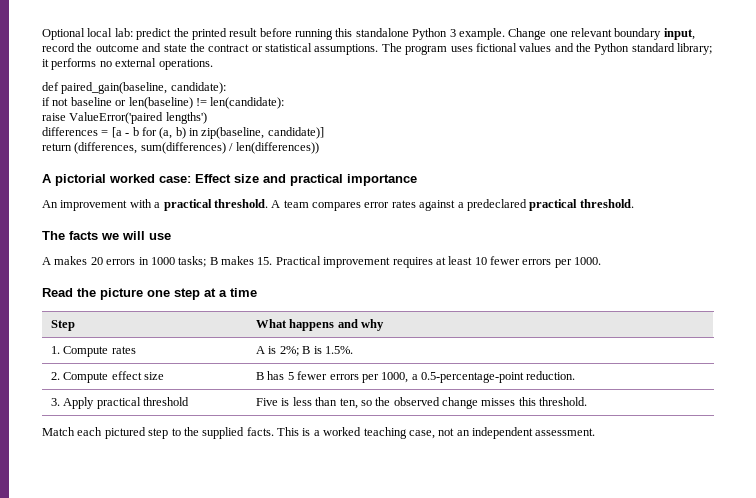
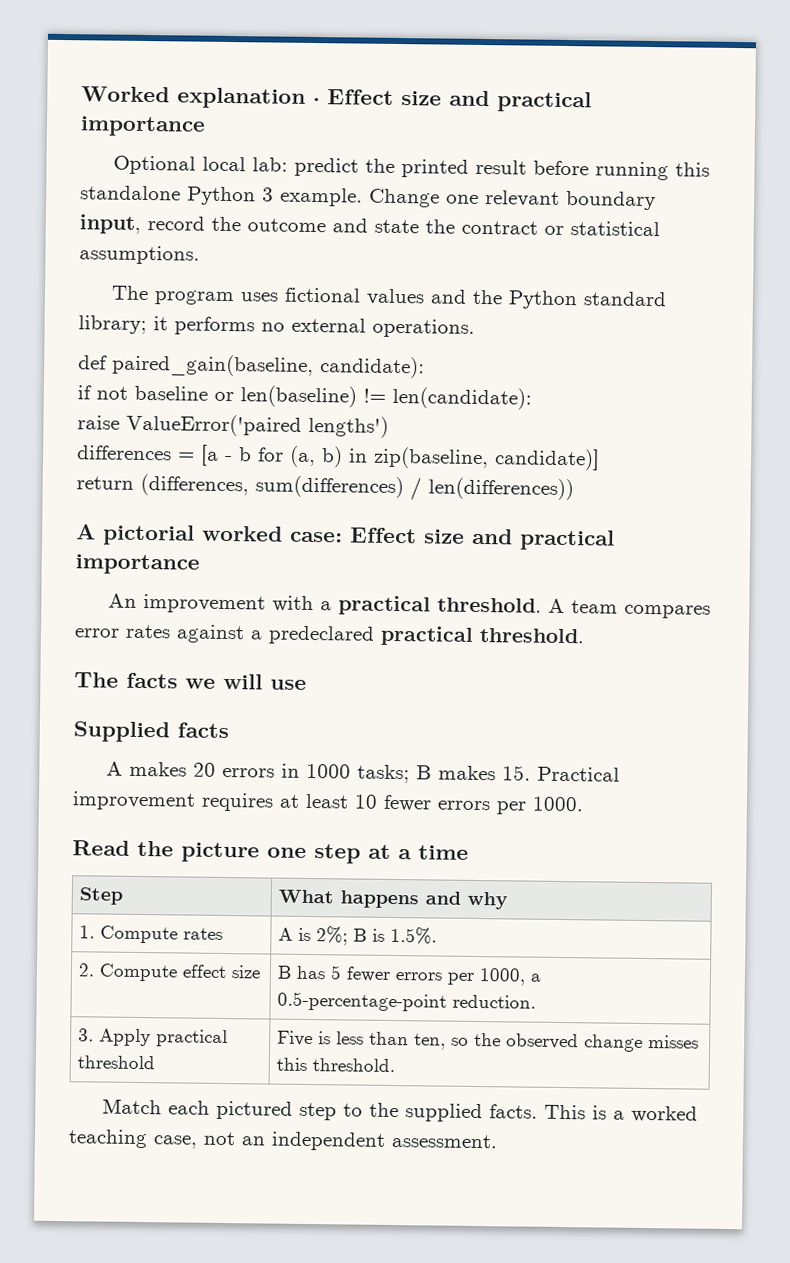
(42, 34) none -> [81,86,592,113] [80,116,206,137] Worked explanation · Effect size and practical importance //
(379, 49) none -> (200, 255) //
(171, 236) none -> [73,721,229,743] // Supplied facts

